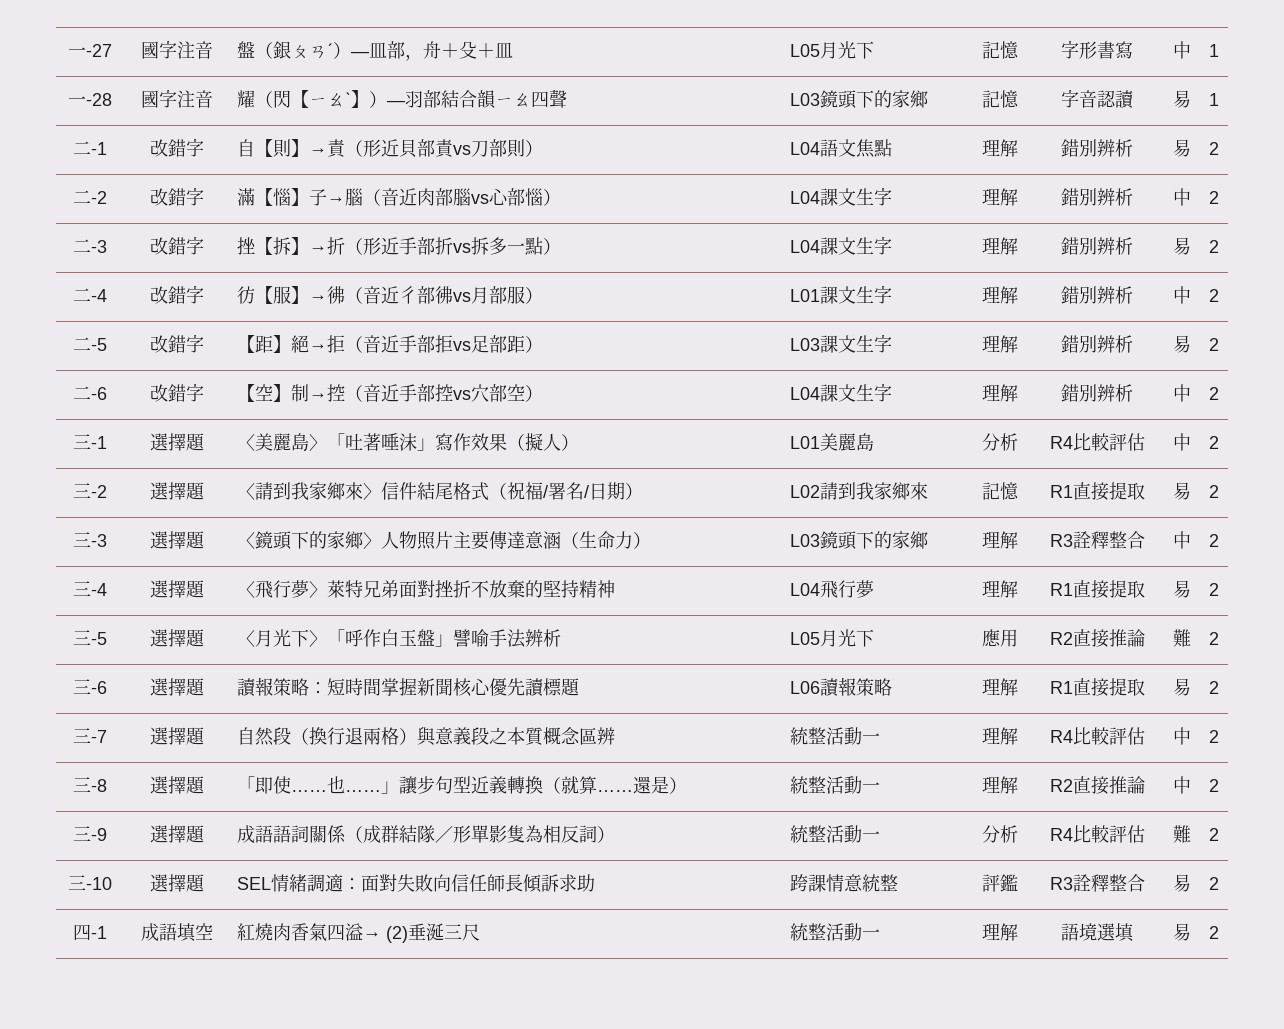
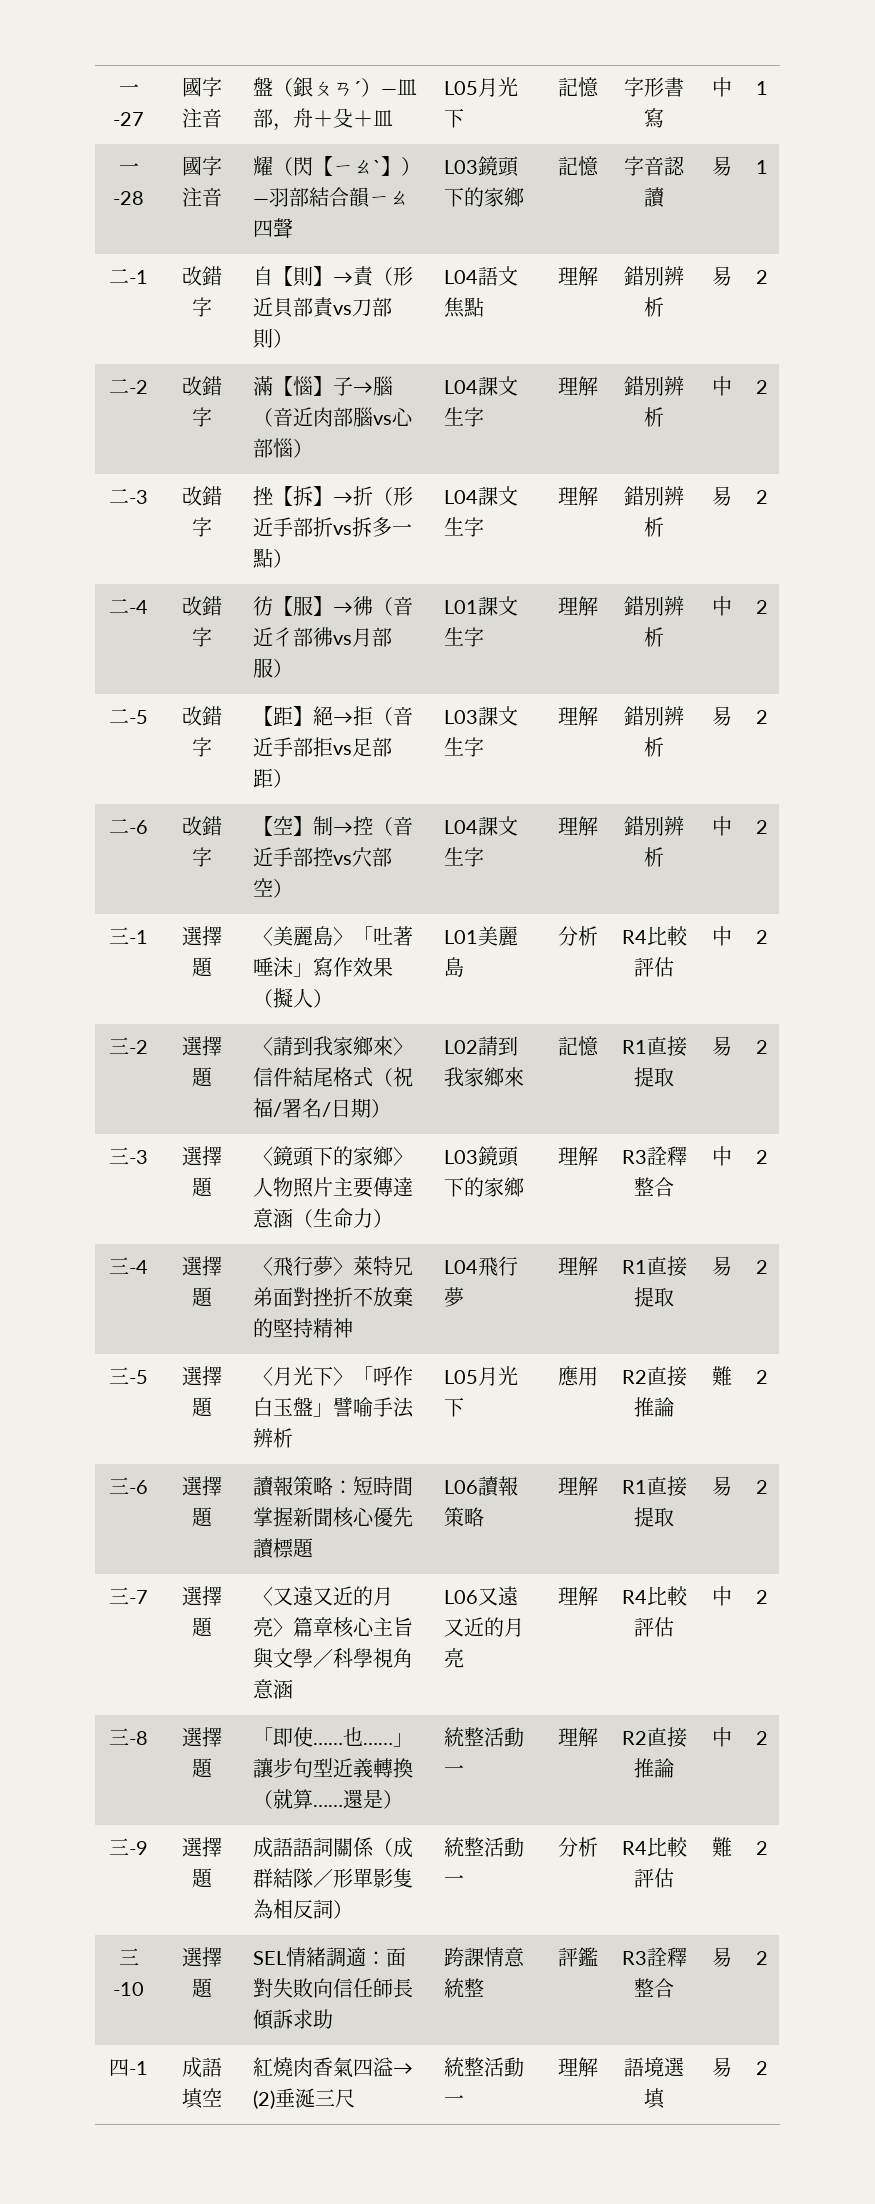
[237,726,616,746] [790,727,881,745] 自然段（換行退兩格）與意義段之本質概念區辨 | 統整活動一 -> [253,1586,394,1606] [253,1617,414,1638] [253,1647,414,1669] [253,1679,294,1699] [444,1586,519,1606] [444,1617,525,1637] [444,1648,465,1668] 〈又遠又近的月亮〉篇章核心主旨與文學／科學視角意涵 | L06又遠又近的月亮

